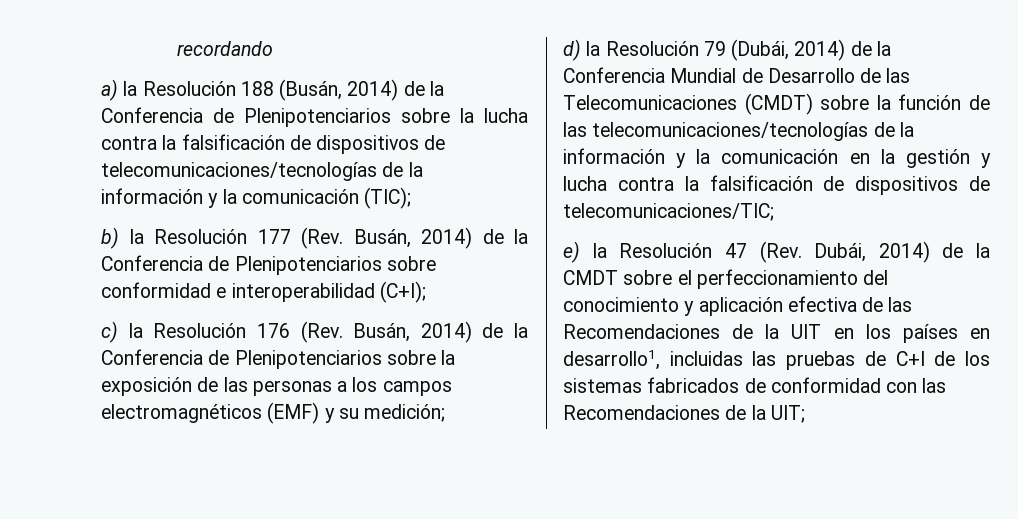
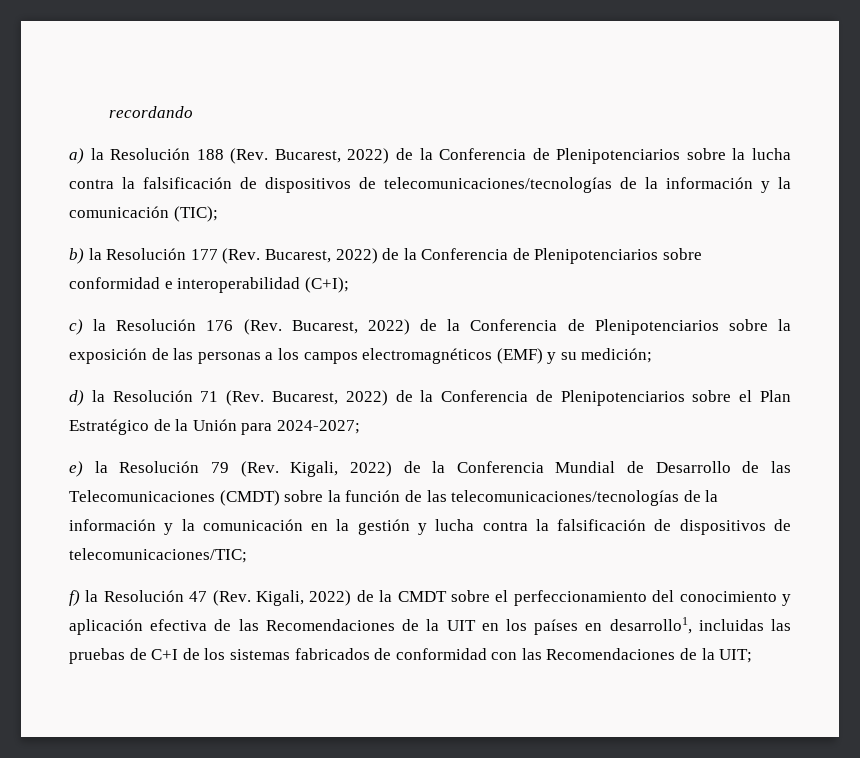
[279,79,399,101] (Busán, 2014) -> [230,148,390,164] (Rev. Bucarest, 2022)
[353,227,472,249] Busán, 2014) -> [264,248,378,264] Bucarest, 2022)
[353,321,472,343] Busán, 2014) -> [291,319,410,335] Bucarest, 2022)
[703,39,846,61] 79 (Dubái, 2014) -> [200,390,792,406] [69,419,360,435] [69,461,392,477] 71 (Rev. Bucarest, 2022) de la Conferencia de Plenipotenciarios sobre el Plan Estratégico de la Unión para 2024-2027; // e) la Resolución 79 (Rev. Kigali, 2022)
[563,241,580,263] e) -> [69,590,80,606] f)
[814,241,930,263] Dubái, 2014) -> [256,590,352,606] Kigali, 2022)

